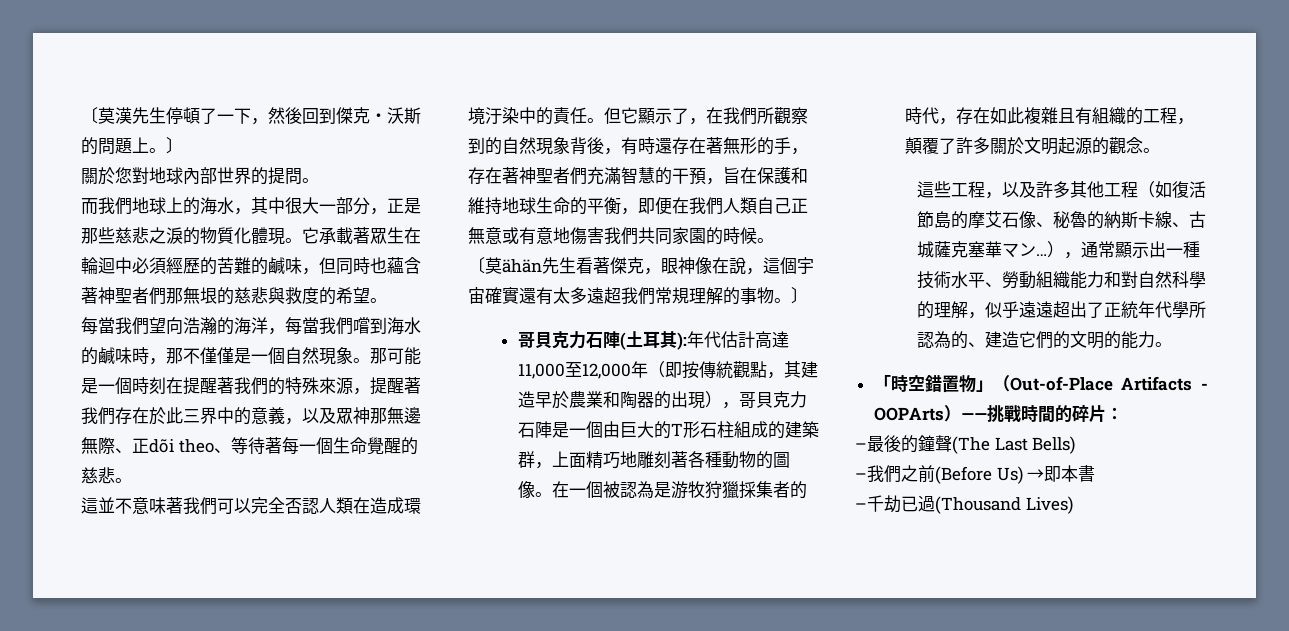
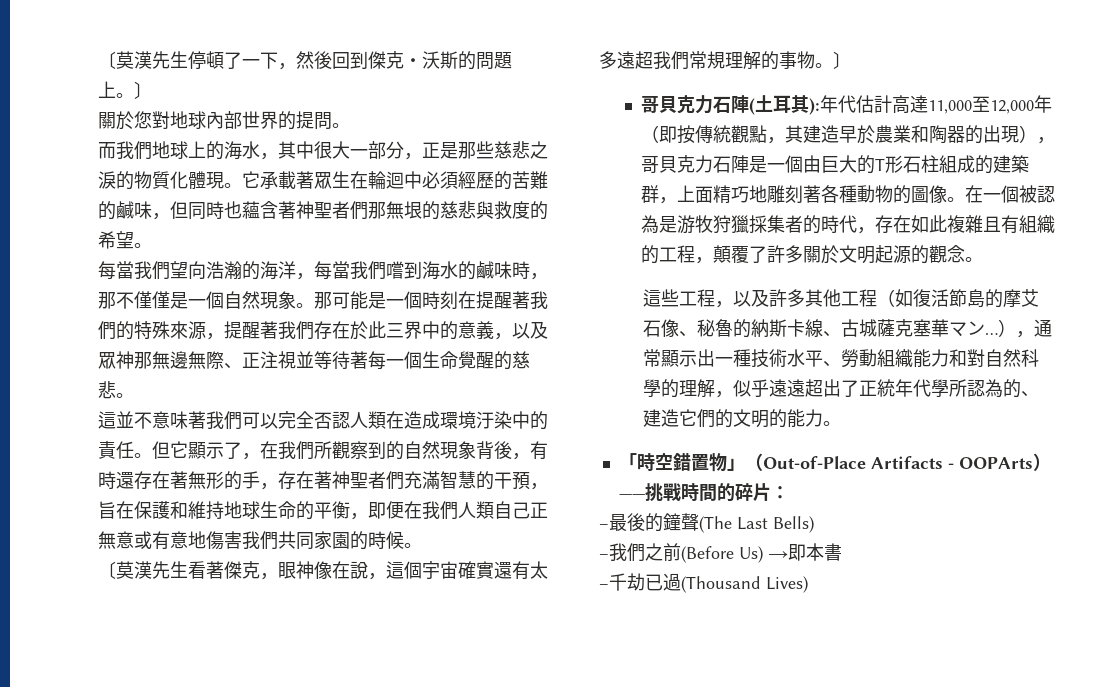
[149,439,231,453] dõi theo、 -> [260,351,314,369] 注視並
[502,259,542,273] ähän -> [134,561,152,579] 漢

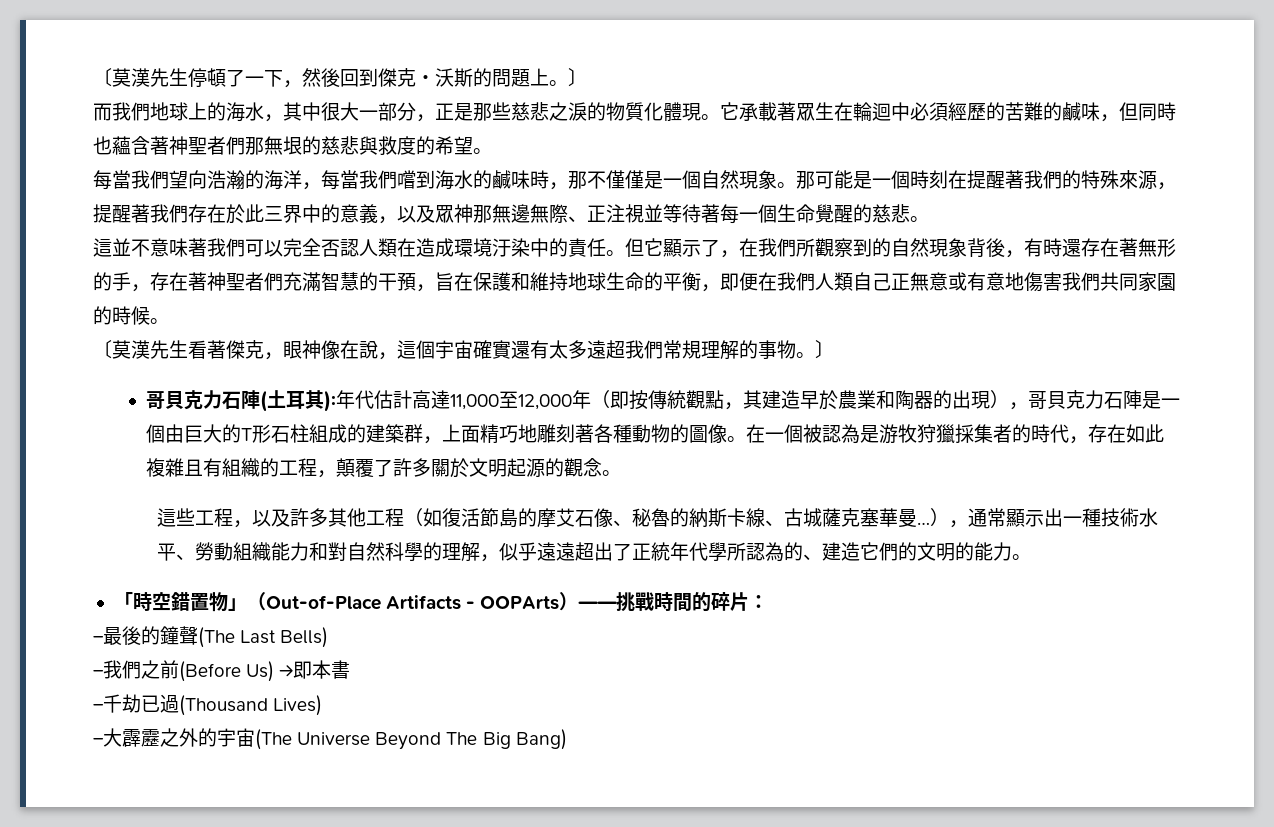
[98,111,350,130] // 關於您對地球內部世界的提問。 -> (587, 77) none
[948,321,985,337] マン -> [897,509,917,527] 曼
(808, 584) none -> [93,728,567,750] // –大霹靂之外的宇宙(The Universe Beyond The Big Bang)

